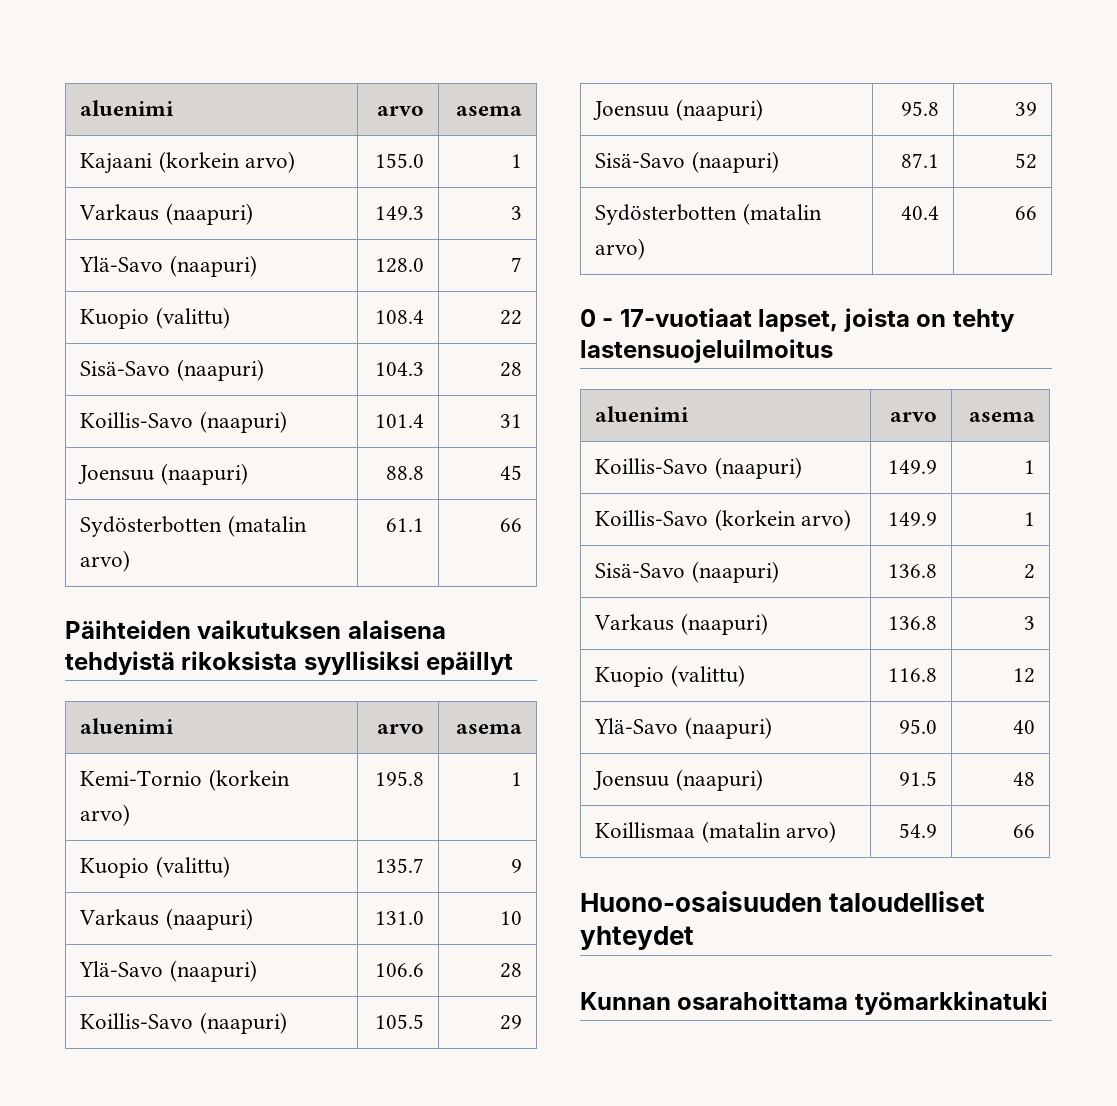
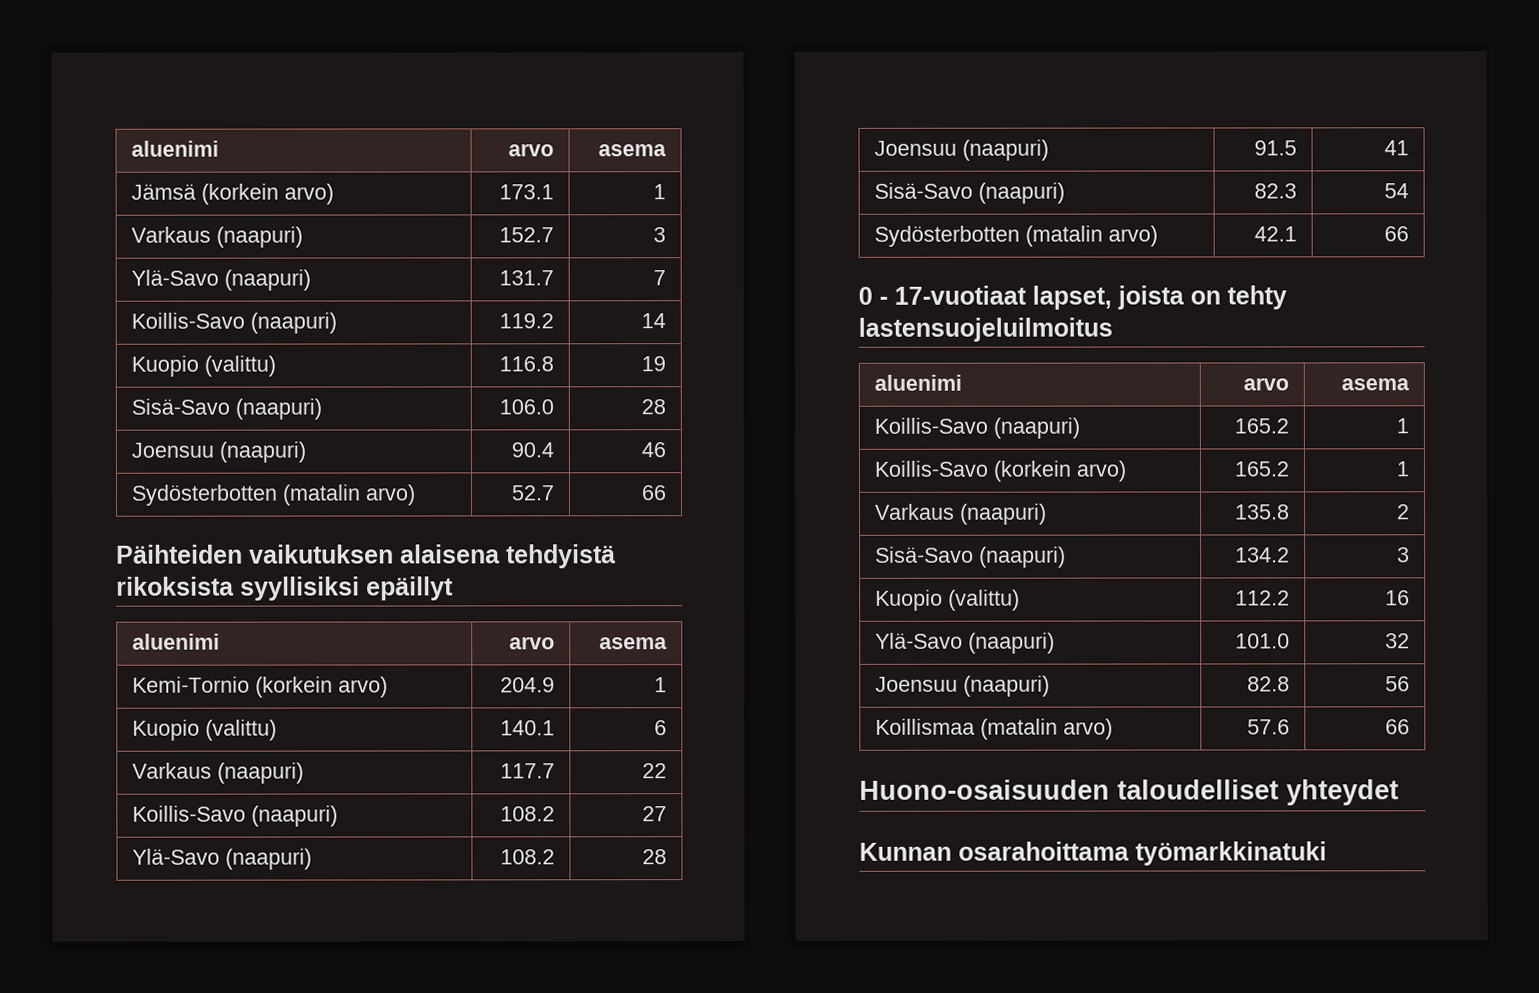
[80,100,175,116] [376,106,424,116] [455,106,522,116] [80,151,295,174] [374,153,424,168] [510,154,522,168] [79,203,253,225] [374,206,424,220] aluenimi | arvo | asema // Kajaani (korkein arvo) | 155.0 | 1 // Varkaus (naapuri) | 149.3 -> [131,140,220,157] [507,143,554,157] [597,144,667,157] [131,183,335,205] [498,184,554,200] [652,184,666,200] [131,226,304,248] [498,227,554,243] aluenimi | arvo | asema // Jämsä (korkein arvo) | 173.1 | 1 // Varkaus (naapuri) | 152.7
[374,258,424,273] 128.0 -> [498,270,554,286] 131.7
[80,307,230,329] [374,310,424,324] [499,310,522,325] [80,359,264,381] [374,362,424,376] [499,362,522,377] [80,411,287,433] [374,414,424,428] [499,414,522,428] [78,463,248,485] [385,466,424,480] [499,465,522,480] [80,515,307,537] [80,550,131,572] [385,518,424,532] // Kuopio (valittu) | 108.4 | 22 // Sisä-Savo (naapuri) | 104.3 | 28 // Koillis-Savo (naapuri) | 101.4 | 31 // Joensuu (naapuri) | 88.8 | 45 // Sydösterbotten (matalin arvo) | 61.1 -> [131,312,338,334] [498,313,554,329] [640,313,666,329] [131,355,277,377] [498,356,554,372] [640,356,666,372] [131,398,323,420] [498,399,554,415] [640,399,666,415] [131,441,307,463] [510,442,554,458] [640,442,666,458] [131,484,417,506] [510,485,555,501] // Koillis-Savo (naapuri) | 119.2 | 14 // Kuopio (valittu) | 116.8 | 19 // Sisä-Savo (naapuri) | 106.0 | 28 // Joensuu (naapuri) | 90.4 | 46 // Sydösterbotten (matalin arvo) | 52.7
[374,771,424,786] 195.8 -> [499,677,555,693] 204.9
[374,858,424,873] [510,859,522,873] [79,908,253,930] [374,911,424,925] [499,911,522,925] [79,960,257,982] [374,963,424,977] [499,963,522,978] [80,1012,287,1034] [374,1014,424,1029] [499,1015,522,1030] [593,99,763,121] [900,101,939,116] [1014,102,1037,116] [595,151,779,173] [900,153,939,168] [1014,153,1037,169] [595,203,822,225] [595,238,646,260] [900,206,939,220] 135.7 | 9 // Varkaus (naapuri) | 131.0 | 10 // Ylä-Savo (naapuri) | 106.6 | 28 // Koillis-Savo (naapuri) | 105.5 | 29 // Joensuu (naapuri) | 95.8 | 39 // Sisä-Savo (naapuri) | 87.1 | 52 // Sydösterbotten (matalin arvo) | 40.4 -> [499,720,555,736] [653,720,667,736] [132,762,305,784] [499,763,555,779] [641,763,667,779] [132,805,339,827] [499,806,555,822] [641,806,667,822] [132,848,313,870] [499,849,555,865] [641,849,667,865] [874,139,1050,161] [1253,140,1297,156] [1383,140,1409,156] [874,182,1066,204] [1253,183,1297,199] [1383,183,1409,199] [874,225,1159,247] [1253,226,1297,242] 140.1 | 6 // Varkaus (naapuri) | 117.7 | 22 // Koillis-Savo (naapuri) | 108.2 | 27 // Ylä-Savo (naapuri) | 108.2 | 28 // Joensuu (naapuri) | 91.5 | 41 // Sisä-Savo (naapuri) | 82.3 | 54 // Sydösterbotten (matalin arvo) | 42.1
[887,460,937,474] 149.9 -> [1233,418,1289,434] 165.2
[887,512,937,526] [1023,512,1035,526] [595,561,779,583] [887,564,937,578] [1023,564,1035,579] [594,613,768,635] [887,616,937,630] 149.9 | 1 // Sisä-Savo (naapuri) | 136.8 | 2 // Varkaus (naapuri) | 136.8 -> [1233,461,1289,477] [1395,461,1409,477] [875,503,1048,525] [1234,504,1290,520] [1396,504,1410,520] [875,546,1067,568] [1234,547,1290,563] 165.2 | 1 // Varkaus (naapuri) | 135.8 | 2 // Sisä-Savo (naapuri) | 134.2
[887,668,937,682] [1012,668,1035,683] [594,717,772,739] [898,719,937,734] [1012,720,1035,734] [593,769,763,791] [898,771,937,786] [1012,772,1035,786] 116.8 | 12 // Ylä-Savo (naapuri) | 95.0 | 40 // Joensuu (naapuri) | 91.5 | 48 -> [1234,590,1290,606] [1384,590,1410,606] [875,632,1056,654] [1234,633,1290,649] [1384,633,1410,649] [875,675,1051,697] [1246,676,1290,692] [1384,676,1410,692] 112.2 | 16 // Ylä-Savo (naapuri) | 101.0 | 32 // Joensuu (naapuri) | 82.8 | 56
[898,823,937,838] 54.9 -> [1246,719,1290,735] 57.6

